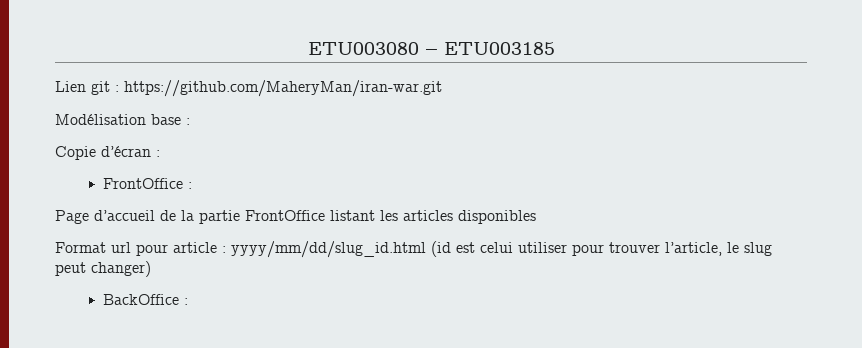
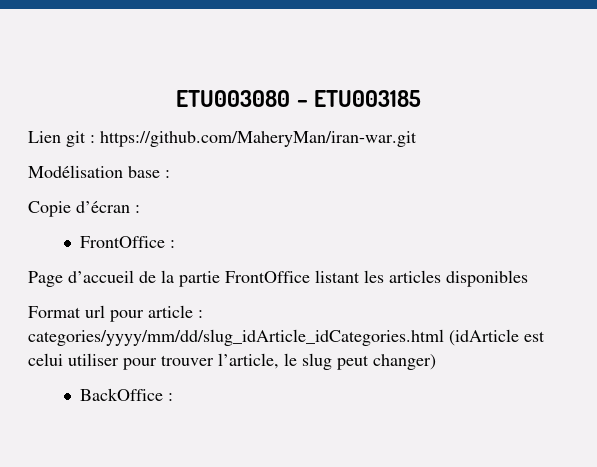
[231,241,451,258] yyyy/mm/dd/slug_id.html (id -> [28,329,519,346] categories/yyyy/mm/dd/slug_idArticle_idCategories.html (idArticle

